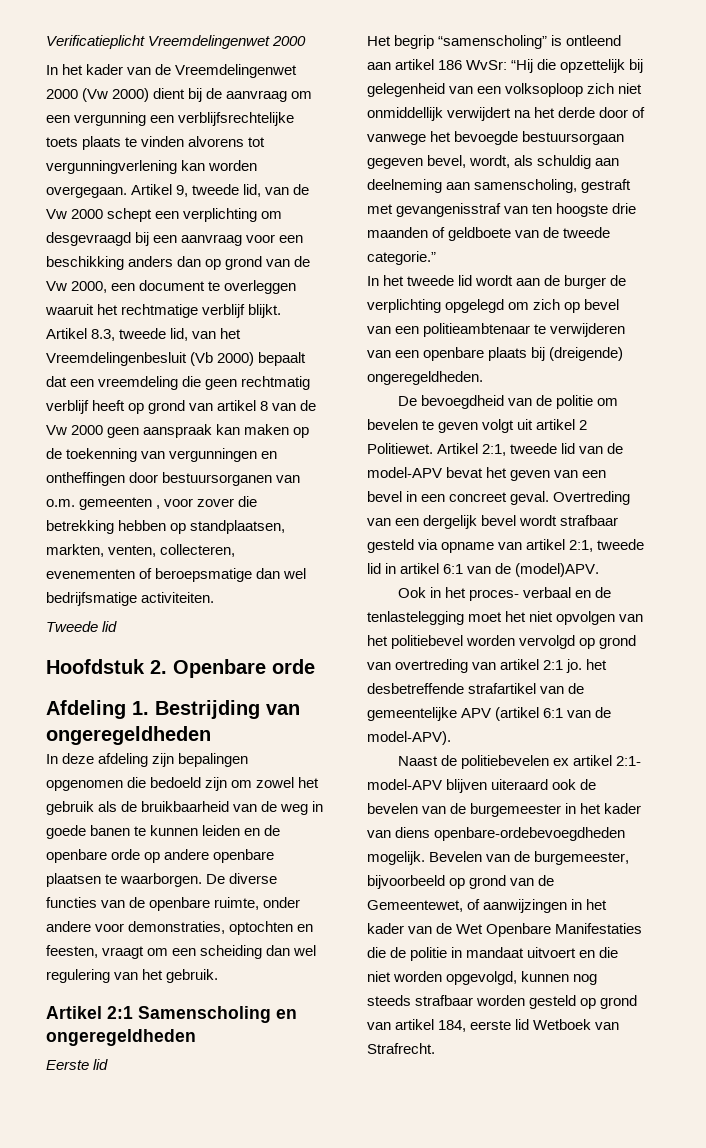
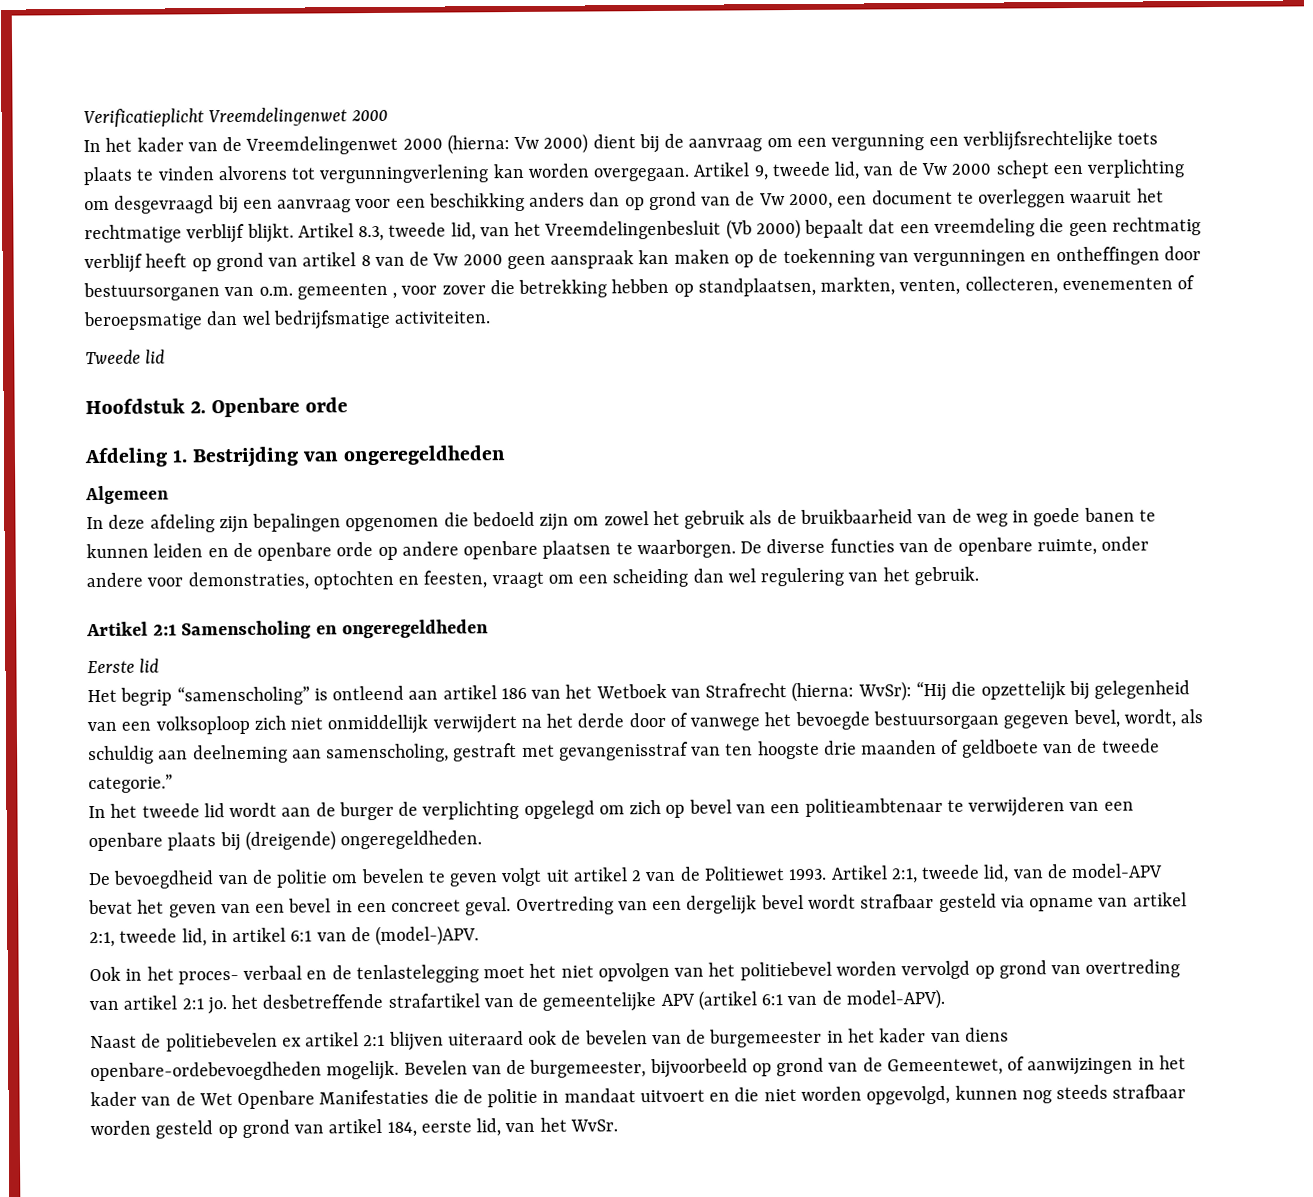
[82,88,109,102] (Vw -> [446,134,540,155] (hierna: Vw
(211, 735) none -> [85,485,169,505] // Algemeen
[466,60,508,70] WvSr: -> [531,681,912,703] van het Wetboek van Strafrecht (hierna: WvSr):
[367,443,433,454] Politiewet. -> [645,866,828,882] van de Politiewet 1993.
[561,443,576,454] lid -> [983,864,1010,883] lid,
[367,563,381,574] lid -> [181,928,207,947] lid,
[515,563,600,577] (model)APV. -> [375,925,480,947] (model-)APV.
[615,756,641,766] [367,779,442,790] 2:1- model-APV -> [363,1034,386,1047] 2:1
[515,1019,620,1030] [367,1043,435,1054] lid Wetboek van Strafrecht. -> [476,1117,618,1137] lid, van het WvSr.

